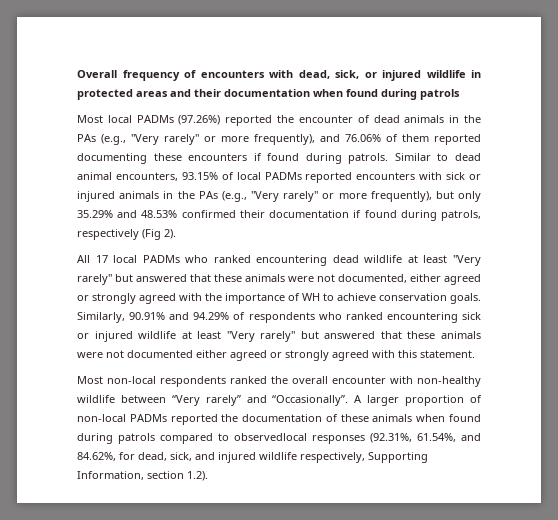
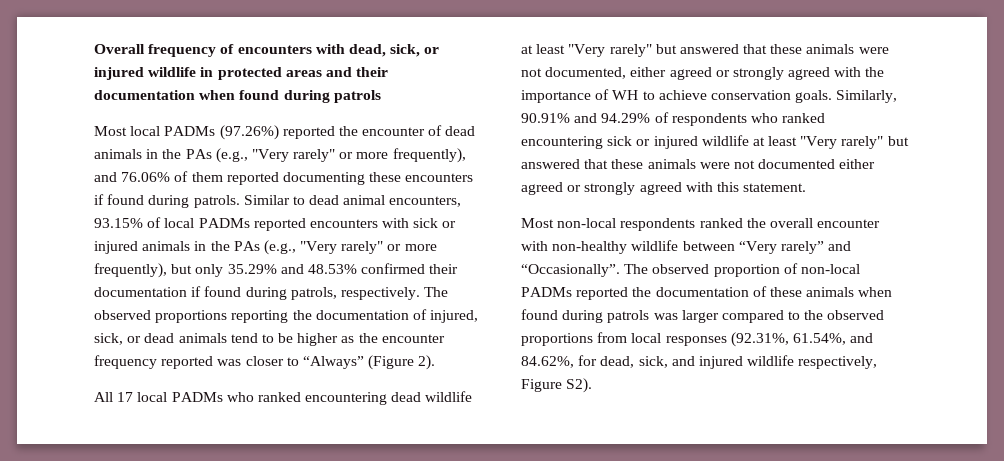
[77,229,161,240] respectively (Fig -> [340,287,449,300] [94,309,479,323] [94,333,445,346] [94,355,415,370] respectively. The observed proportions reporting the documentation of injured, sick, or dead animals tend to be higher as the encounter frequency reported was closer to “Always” (Figure
[354,395,400,406] A larger -> [624,264,710,274] The observed
[160,433,307,444] compared to observedlocal -> [653,310,885,323] [521,332,662,346] was larger compared to the observed proportions from local
[368,452,428,463] [77,471,208,481] Supporting Information, section 1.2). -> [521,378,593,393] Figure S2).

